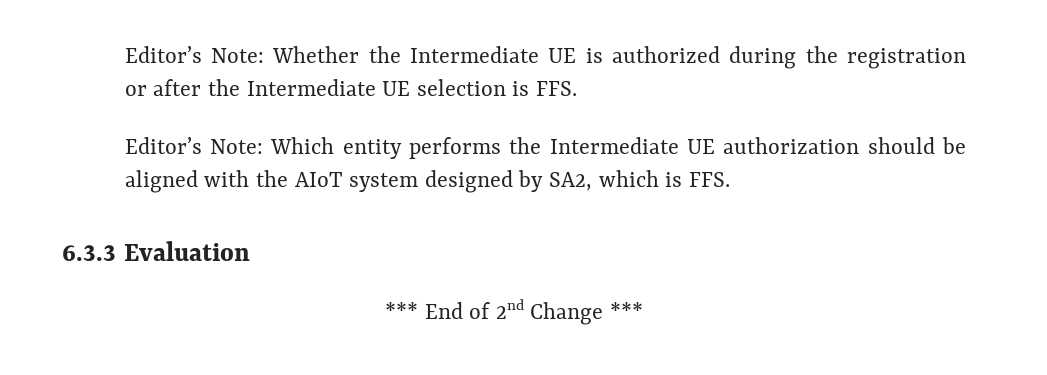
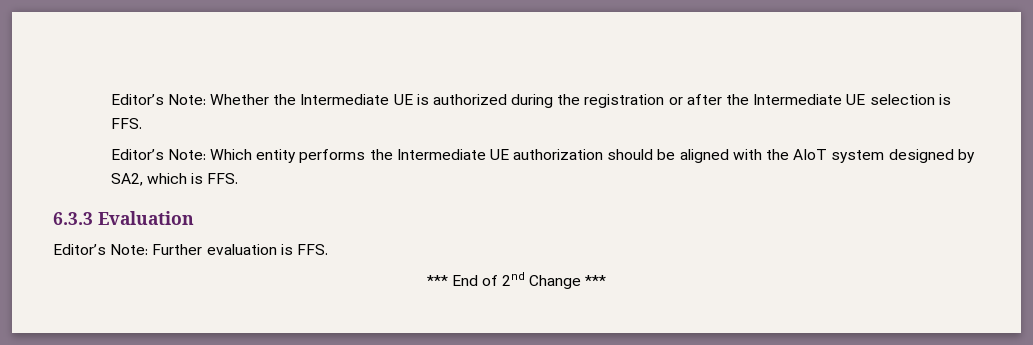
(250, 251) none -> [53,244,328,255] // Editor’s Note: Further evaluation is FFS.

